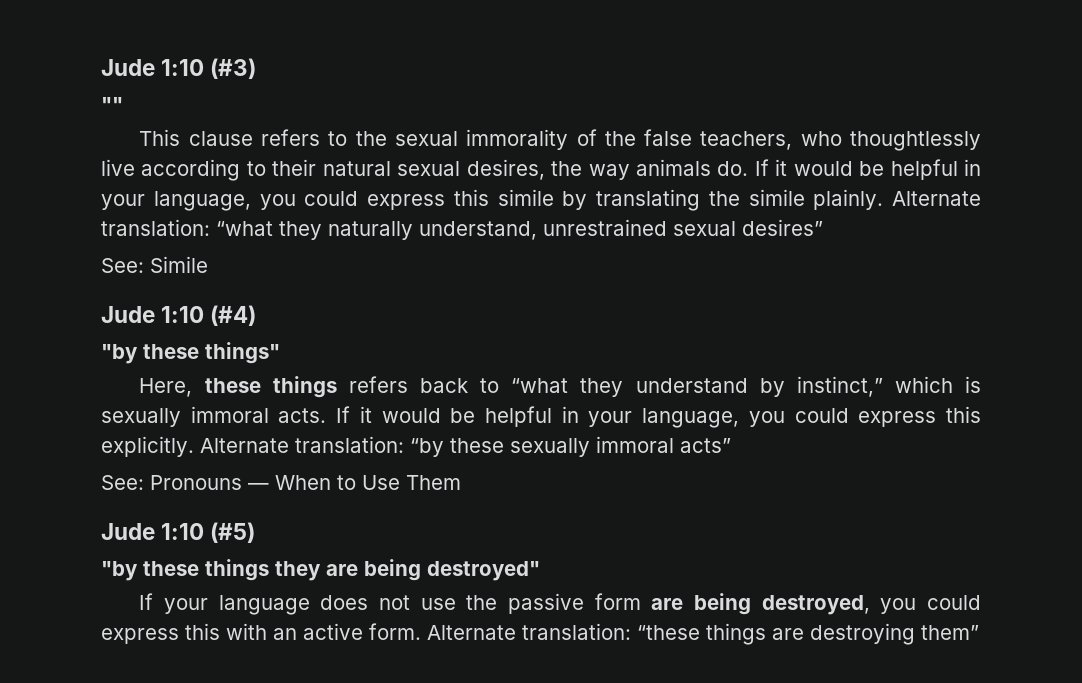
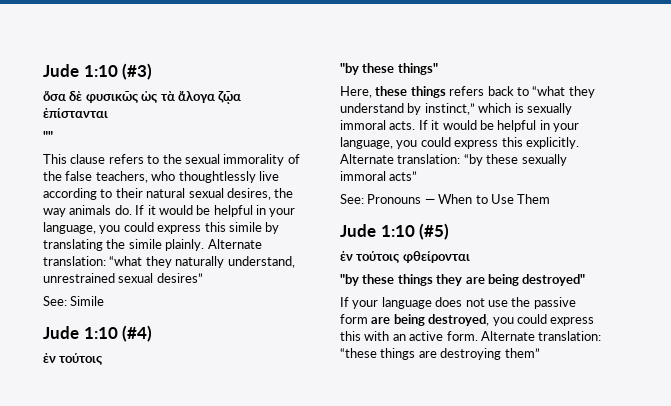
(257, 68) none -> [43,91,242,104] [43,108,108,118] // ὅσα δὲ φυσικῶς ὡς τὰ ἄλογα ζῷα ἐπίστανται
(257, 315) none -> [43,353,103,365] // ἐν τούτοις
(256, 532) none -> [340,251,470,263] // ἐν τούτοις φθείρονται

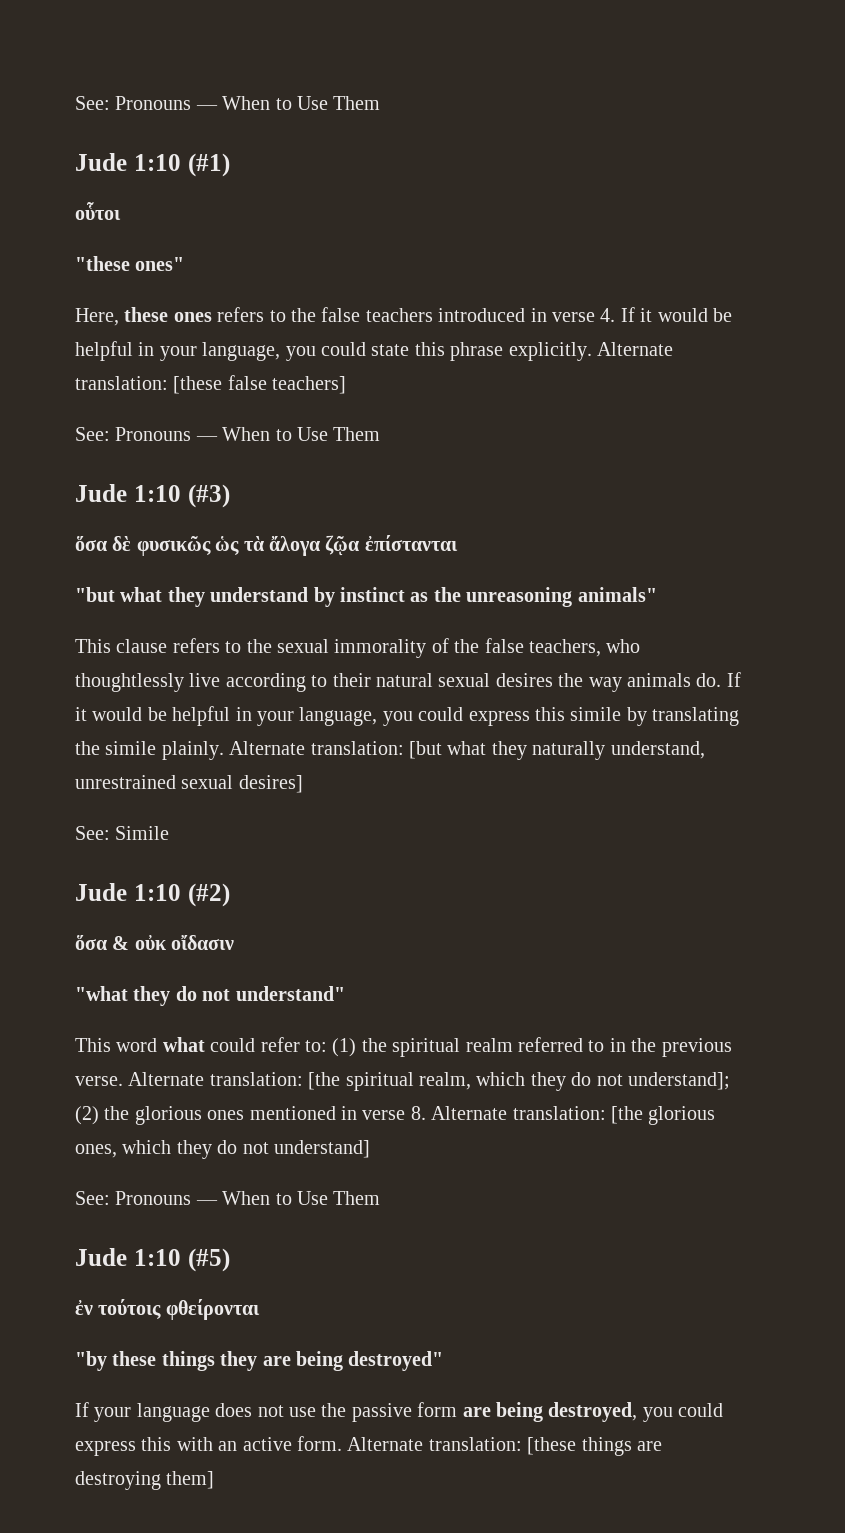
(43, 70) none -> [75,96,381,110] [75,153,230,177] [75,202,121,220] [75,256,185,271] [75,307,732,326] [75,341,673,361] [75,375,347,394] [75,427,381,441] See: Pronouns — When to Use Them // Jude 1:10 (#1) // οὗτοι // "these ones" // Here, these ones refers to the false teachers introduced in verse 4. If it would be helpful in your language, you could state this phrase explicitly. Alternate translation: [these false teachers] // See: Pronouns — When to Use Them //
[43,131,53,141] "" -> [75,587,657,607] "but what they understand by instinct as the unreasoning animals"
[226,188,271,200] desires, -> [495,673,553,687] desires
[109,256,143,266] “what -> [409,741,487,759] [but what
[156,273,203,283] desires” -> [238,775,303,793] desires]
[122,325,153,342] [43,353,103,365] [340,63,438,75] [340,86,595,98] [340,103,572,115] [340,120,579,132] [340,137,579,149] [340,154,567,166] [340,171,418,181] (#4) // ἐν τούτοις // "by these things" // Here, these things refers back to “what they understand by instinct,” which is sexually immoral acts. If it would be helpful in your language, you could express this explicitly. Alternate translation: “by these sexually immoral acts” -> [187,883,230,907] [75,935,235,950] [75,986,345,1006] [75,1037,732,1057] [75,1072,730,1091] [75,1106,716,1125] [75,1140,370,1159] (#2) // ὅσα & οὐκ οἴδασιν // "what they do not understand" // This word what could refer to: (1) the spiritual realm referred to in the previous verse. Alternate translation: [the spiritual realm, which they do not understand]; (2) the glorious ones mentioned in verse 8. Alternate translation: [the glorious ones, which they do not understand]
[340,348,377,358] “these -> [527,1437,577,1455] [these
[504,348,540,358] them” -> [166,1471,215,1489] them]

